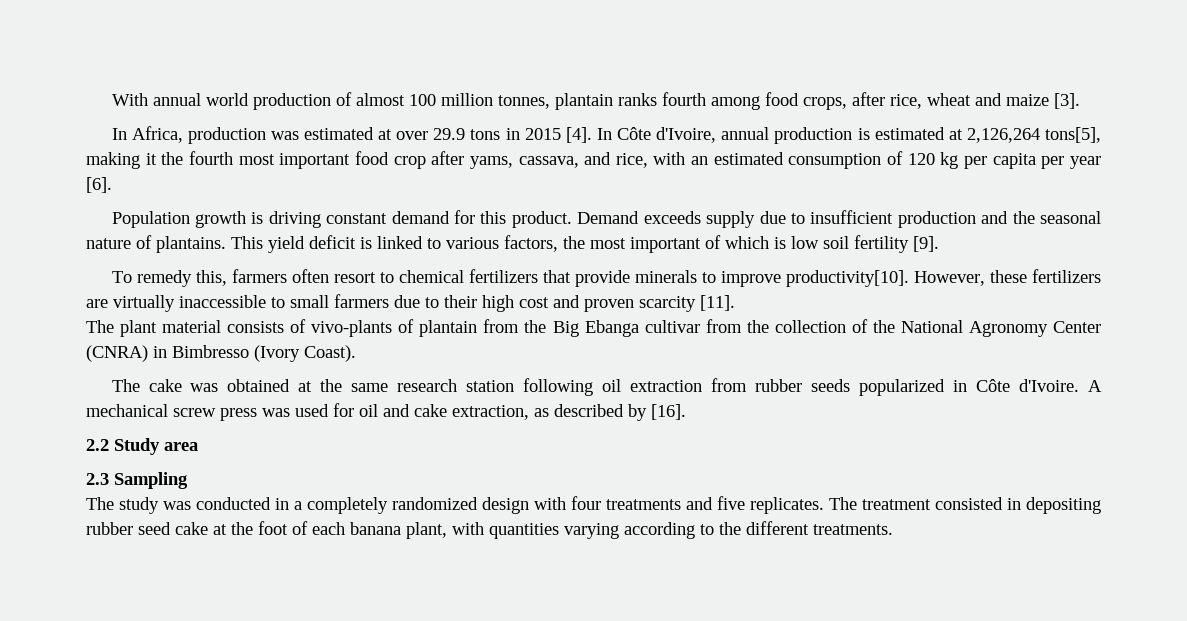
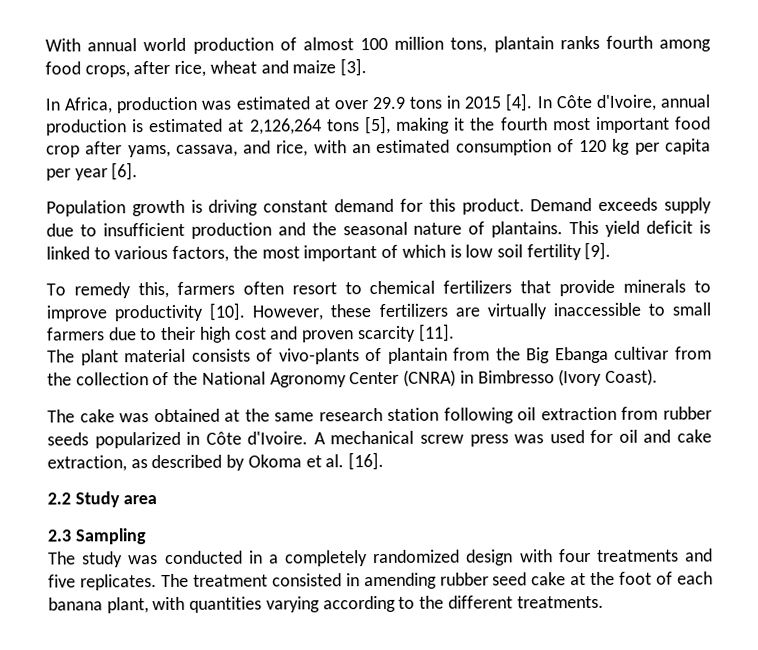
[497,95,550,109] tonnes, -> [450,37,488,53] tons,
[1045,127,1102,143] tons[5], -> [326,115,391,135] tons [5],
[785,270,909,287] productivity[10]. -> [114,302,246,322] productivity [10].
(647, 412) none -> [247,454,345,468] Okoma et al.
[1026,497,1101,514] depositing -> [363,572,437,590] amending

